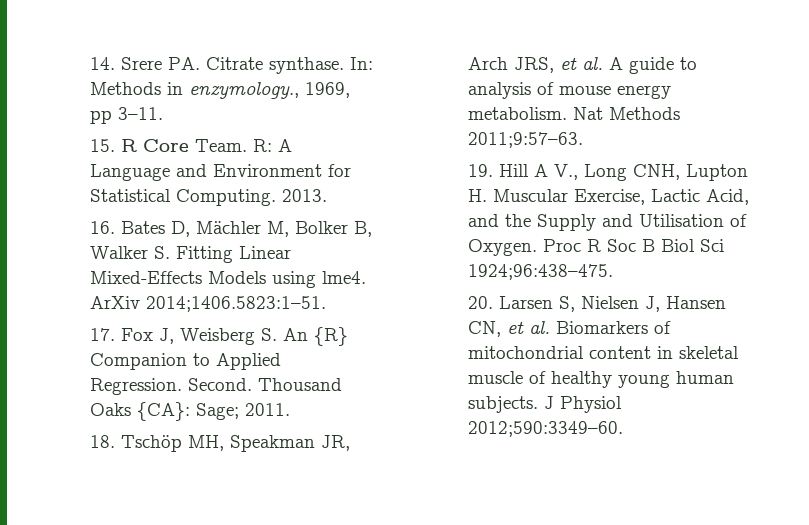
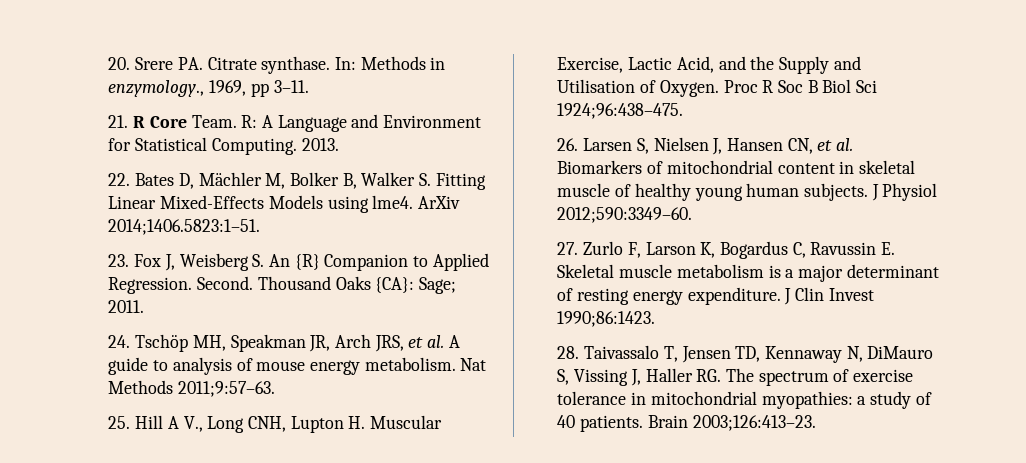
[89,57,115,70] 14. -> [108,57,131,70] 20.
[89,139,115,152] 15. -> [108,115,129,128] 21.
[89,221,115,234] 16. -> [108,173,131,186] 22.
[89,328,115,341] 17. -> [108,254,130,267] 23.
[89,435,115,448] 18. -> [108,335,131,348] 24.
[467,164,493,177] 19. -> [108,416,131,429] 25.
[467,296,493,309] 20. -> [557,138,579,151] 26.
(623, 429) none -> [557,241,896,259] [557,264,939,282] [557,287,874,305] [557,311,656,327] [557,345,934,363] [557,368,914,386] [557,391,932,409] [557,415,816,432] // 27. Zurlo F, Larson K, Bogardus C, Ravussin E. Skeletal muscle metabolism is a major determinant of resting energy expenditure. J Clin Invest 1990;86:1423. // 28. Taivassalo T, Jensen TD, Kennaway N, DiMauro S, Vissing J, Haller RG. The spectrum of exercise tolerance in mitochondrial myopathies: a study of 40 patients. Brain 2003;126:413–23.

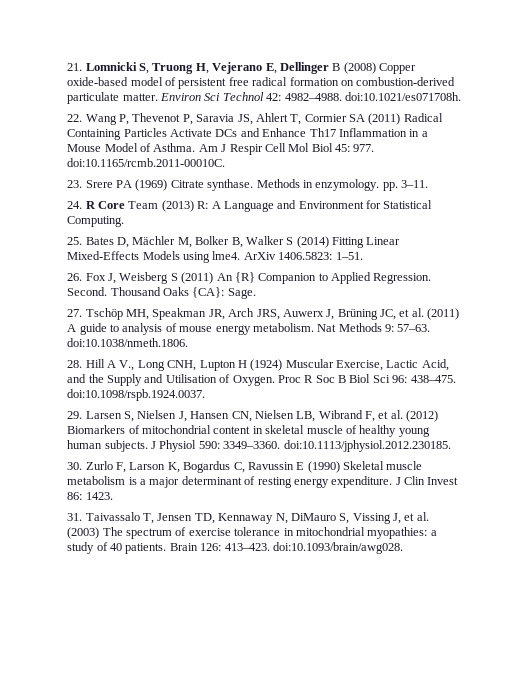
[108,57,203,70] 20. Srere PA. -> [67,62,417,74] [67,77,456,89] [67,92,461,104] [67,113,443,125] [67,128,428,140] [67,143,375,155] [67,158,226,167] [67,179,168,191] 21. Lomnicki S, Truong H, Vejerano E, Dellinger B (2008) Copper oxide-based model of persistent free radical formation on combustion-derived particulate matter. Environ Sci Technol 42: 4982–4988. doi:10.1021/es071708h. // 22. Wang P, Thevenot P, Saravia JS, Ahlert T, Cormier SA (2011) Radical Containing Particles Activate DCs and Enhance Th17 Inflammation in a Mouse Model of Asthma. Am J Respir Cell Mol Biol 45: 977. doi:10.1165/rcmb.2011-00010C. // 23. Srere PA (1969)
[334,57,356,70] In: -> (254, 185) none
[108,80,269,97] enzymology., 1969, pp -> [315,179,398,191] enzymology. pp.
[108,115,129,128] 21. -> [67,201,83,209] 24.
[191,115,237,128] Team. -> [128,200,194,212] Team (2013)
[301,138,339,151] [108,173,131,186] 2013. // 22. -> [67,237,83,245] // 25.
[419,173,432,186] S. -> [286,236,329,248] S (2014)
[108,219,261,235] [108,254,130,267] 2014;1406.5823:1–51. // 23. -> [278,252,363,260] [67,273,83,281] 1406.5823: 1–51. // 26.
[252,254,265,267] S. -> [170,272,214,284] S (2011)
[418,277,456,294] [108,300,145,313] [108,335,131,348] Sage; 2011. // 24. -> [227,288,256,299] [67,309,83,317] Sage. // 27.
[408,335,445,348] et al. -> [282,308,460,320] Auwerx J, Brüning JC, et al. (2011)
[178,381,276,397] [108,416,131,429] 2011;9:57–63. // 25. -> [385,324,431,332] [67,338,189,347] [67,360,83,368] 9: 57–63. doi:10.1038/nmeth.1806. // 28.
[348,416,366,429] H. -> [237,359,283,371] H (1924)
[557,103,684,119] [557,138,579,151] 1924;96:438–475. // 26. -> [392,375,456,383] [67,389,206,401] [67,411,83,419] 96: 438–475. doi:10.1098/rspb.1924.0037. // 29.
[817,138,854,151] et al. -> [254,410,439,422] Nielsen LB, Wibrand F, et al. (2012)
[557,207,693,223] [557,242,579,255] 2012;590:3349–60. // 27. -> [198,440,451,452] [67,462,83,470] 590: 3349–3360. doi:10.1113/jphysiol.2012.230185. // 30.
[881,242,896,255] E. -> [296,461,340,473] E (1990)
[557,311,656,327] [557,346,580,359] 1990;86:1423. // 28. -> [67,492,113,500] [67,513,83,521] 86: 1423. // 31.
[645,368,722,382] Haller RG. -> [404,512,429,521] [67,527,100,539] et al. (2003)
[692,415,816,431] 2003;126:413–23. -> [200,542,403,554] 126: 413–423. doi:10.1093/brain/awg028.

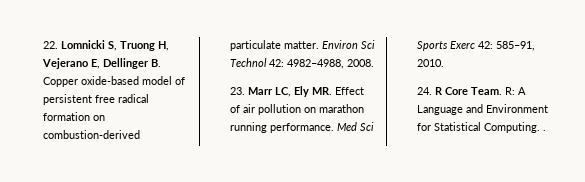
[67,63,83,71] 21. -> [42,41,58,49] 22.
[332,62,376,74] B (2008) -> [150,59,161,67] B.
[284,92,461,101] [67,113,443,125] [67,128,428,140] [67,143,375,155] [67,158,226,167] [67,179,429,191] 4982–4988. doi:10.1021/es071708h. // 22. Wang P, Thevenot P, Saravia JS, Ahlert T, Cormier SA (2011) Radical Containing Particles Activate DCs and Enhance Th17 Inflammation in a Mouse Model of Asthma. Am J Respir Cell Mol Biol 45: 977. doi:10.1165/rcmb.2011-00010C. // 23. Srere PA (1969) Citrate synthase. Methods in enzymology. pp. 3–11. -> [286,59,374,69] [229,86,364,97] [229,104,364,115] [229,122,374,133] [416,41,535,51] [416,59,444,67] 4982–4988, 2008. // 23. Marr LC, Ely MR. Effect of air pollution on marathon running performance. Med Sci Sports Exerc 42: 585–91, 2010.
[128,200,194,212] Team (2013) -> [470,87,502,95] Team.
[67,236,401,248] [67,251,363,263] [67,272,432,284] [67,287,256,299] [67,308,460,320] [67,323,431,335] [67,338,189,347] [67,359,449,371] [67,374,456,386] [67,389,206,401] [67,410,439,422] [67,425,430,437] [67,440,451,452] [67,461,423,473] [67,476,459,488] [67,492,113,500] [67,512,429,524] [67,527,437,539] [67,542,403,554] // 25. Bates D, Mächler M, Bolker B, Walker S (2014) Fitting Linear Mixed-Effects Models using lme4. ArXiv 1406.5823: 1–51. // 26. Fox J, Weisberg S (2011) An {R} Companion to Applied Regression. Second. Thousand Oaks {CA}: Sage. // 27. Tschöp MH, Speakman JR, Arch JRS, Auwerx J, Brüning JC, et al. (2011) A guide to analysis of mouse energy metabolism. Nat Methods 9: 57–63. doi:10.1038/nmeth.1806. // 28. Hill A V., Long CNH, Lupton H (1924) Muscular Exercise, Lactic Acid, and the Supply and Utilisation of Oxygen. Proc R Soc B Biol Sci 96: 438–475. doi:10.1098/rspb.1924.0037. // 29. Larsen S, Nielsen J, Hansen CN, Nielsen LB, Wibrand F, et al. (2012) Biomarkers of mitochondrial content in skeletal muscle of healthy young human subjects. J Physiol 590: 3349–3360. doi:10.1113/jphysiol.2012.230185. // 30. Zurlo F, Larson K, Bogardus C, Ravussin E (1990) Skeletal muscle metabolism is a major determinant of resting energy expenditure. J Clin Invest 86: 1423. // 31. Taivassalo T, Jensen TD, Kennaway N, DiMauro S, Vissing J, et al. (2003) The spectrum of exercise tolerance in mitochondrial myopathies: a study of 40 patients. Brain 126: 413–423. doi:10.1093/brain/awg028. -> [542,130,546,131] .

